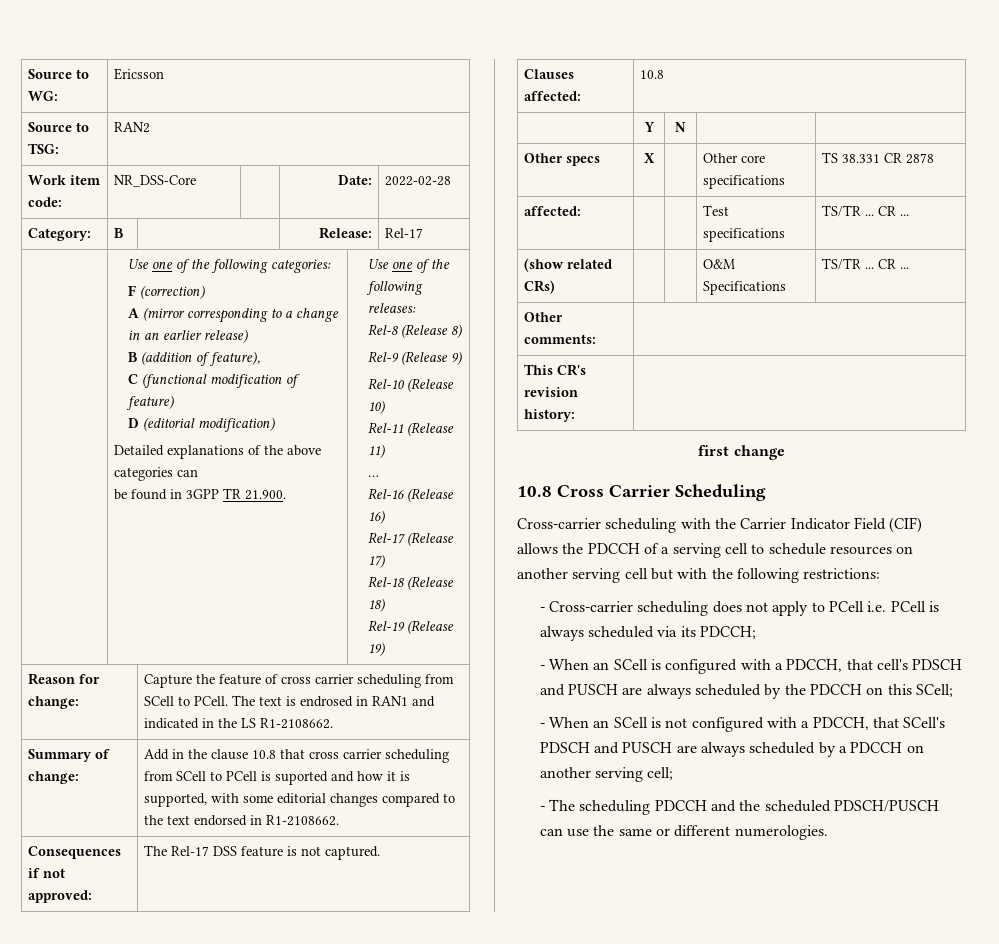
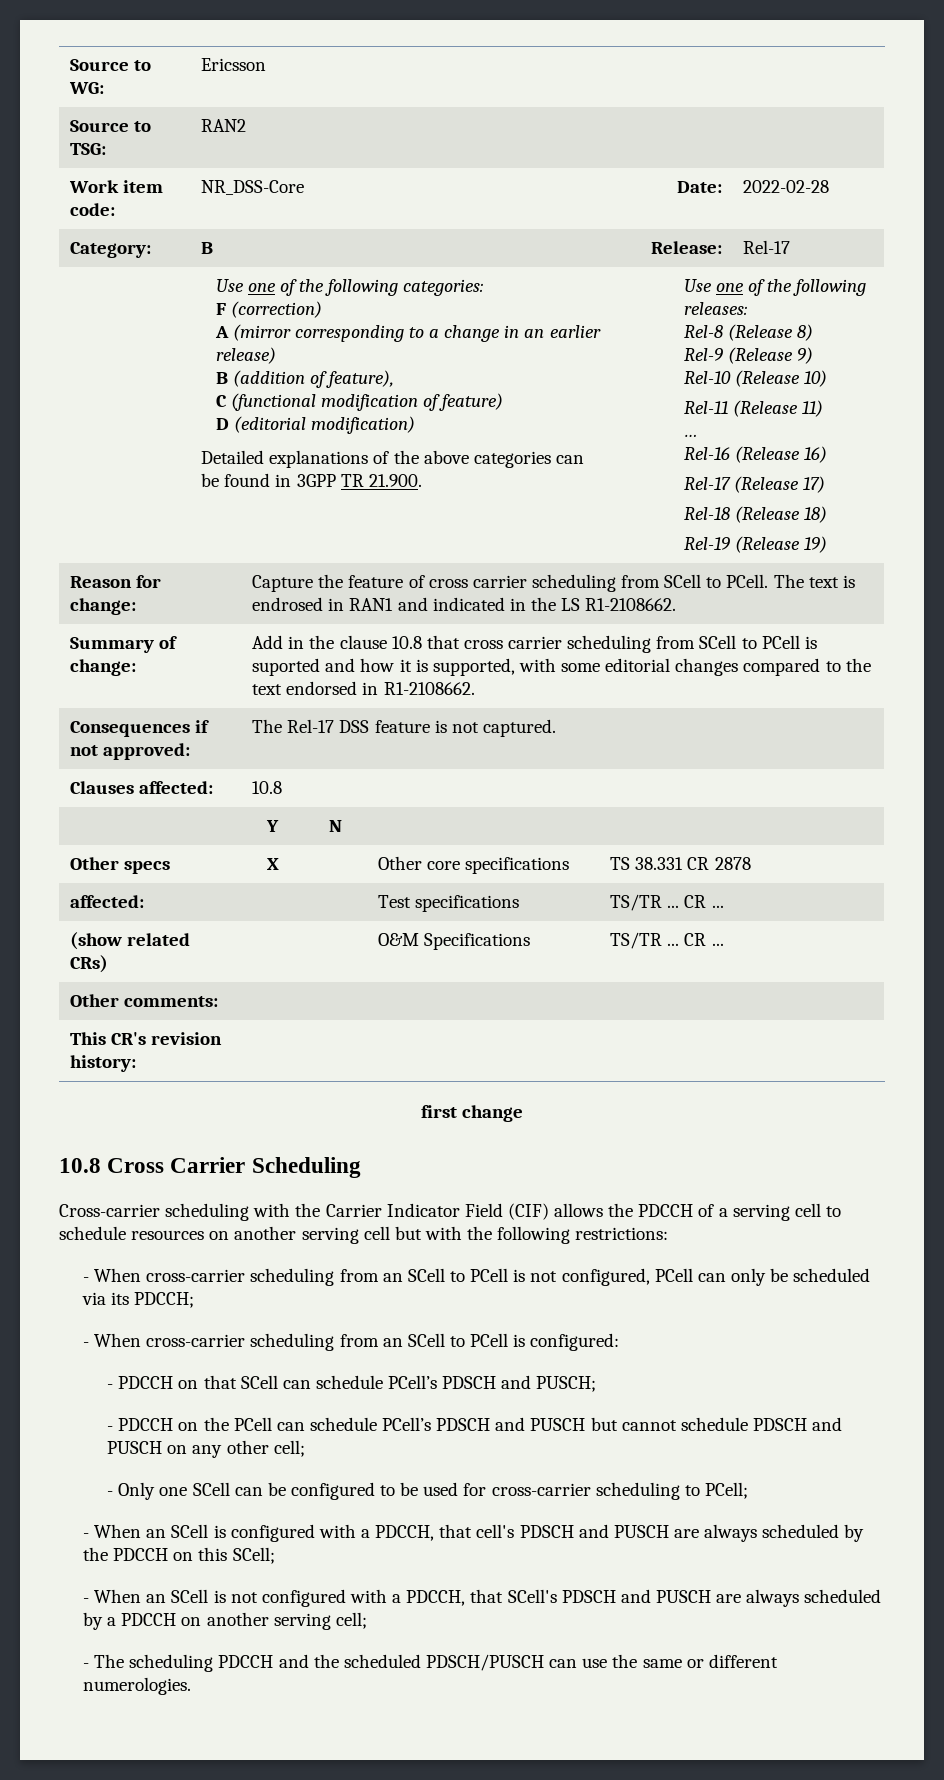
[549,601,939,616] [539,626,757,641] Cross-carrier scheduling does not apply to PCell i.e. PCell is always scheduled via its PDCCH; -> [94,1268,871,1286] [82,1292,195,1308] [83,1333,620,1351] [107,1375,597,1392] [107,1417,843,1431] [107,1440,305,1458] [107,1482,748,1500] When cross-carrier scheduling from an SCell to PCell is not configured, PCell can only be scheduled via its PDCCH; // - When cross-carrier scheduling from an SCell to PCell is configured: // - PDCCH on that SCell can schedule PCell’s PDSCH and PUSCH; // - PDCCH on the PCell can schedule PCell’s PDSCH and PUSCH but cannot schedule PDSCH and PUSCH on any other cell; // - Only one SCell can be configured to be used for cross-carrier scheduling to PCell;

